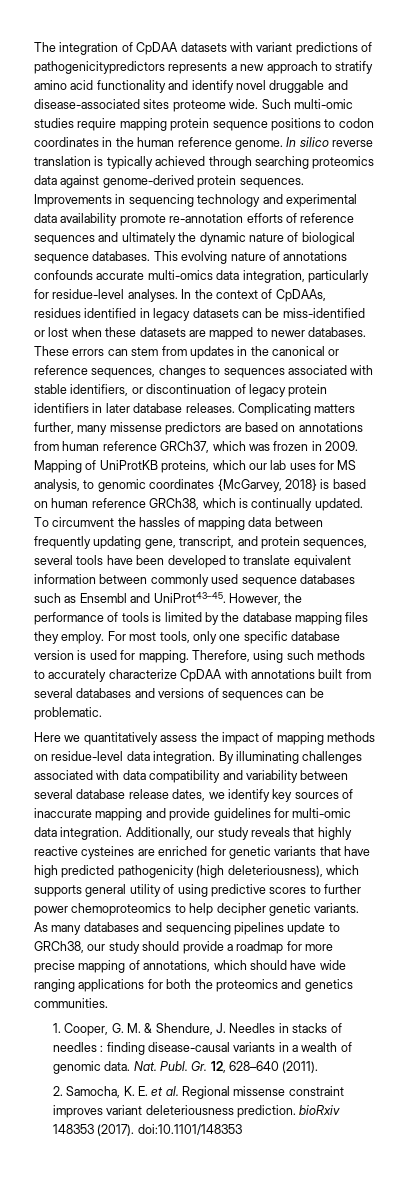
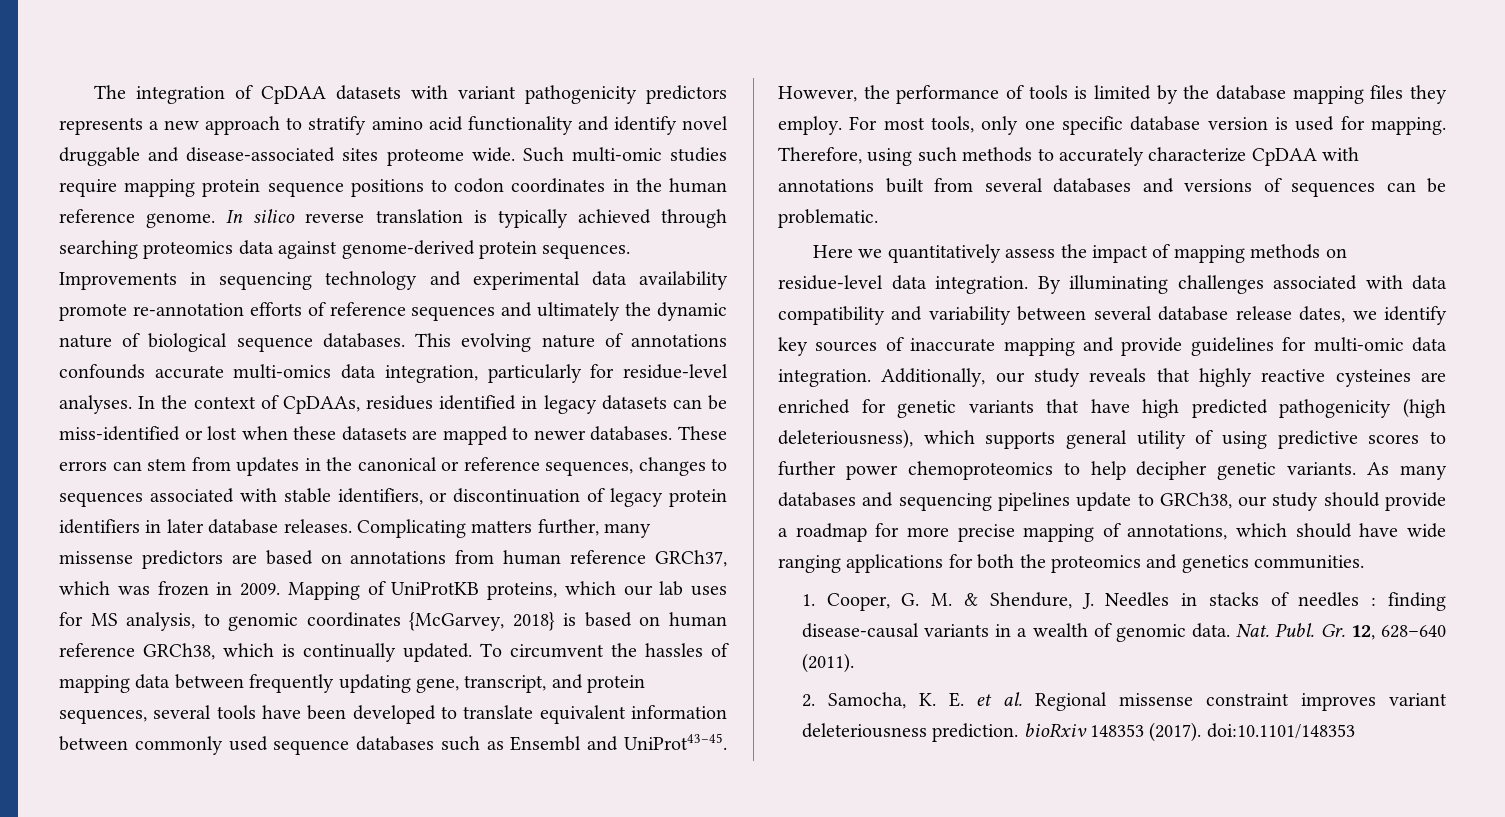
[295,42,372,55] [34,61,165,74] predictions of pathogenicitypredictors -> [525,85,727,104] pathogenicity predictors

